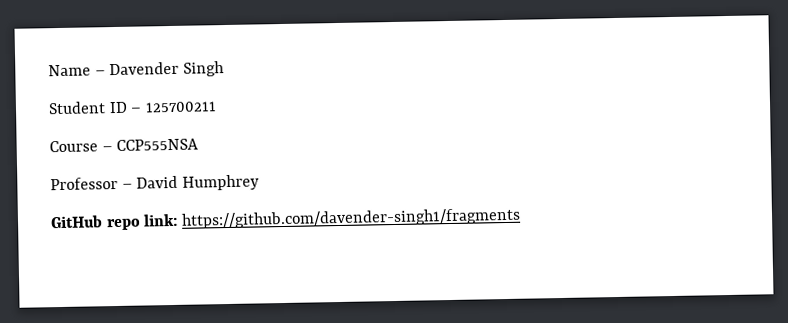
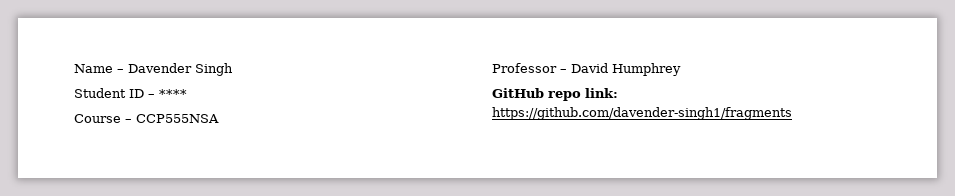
[145,101,218,113] 125700211 -> [159,89,187,98] ****

